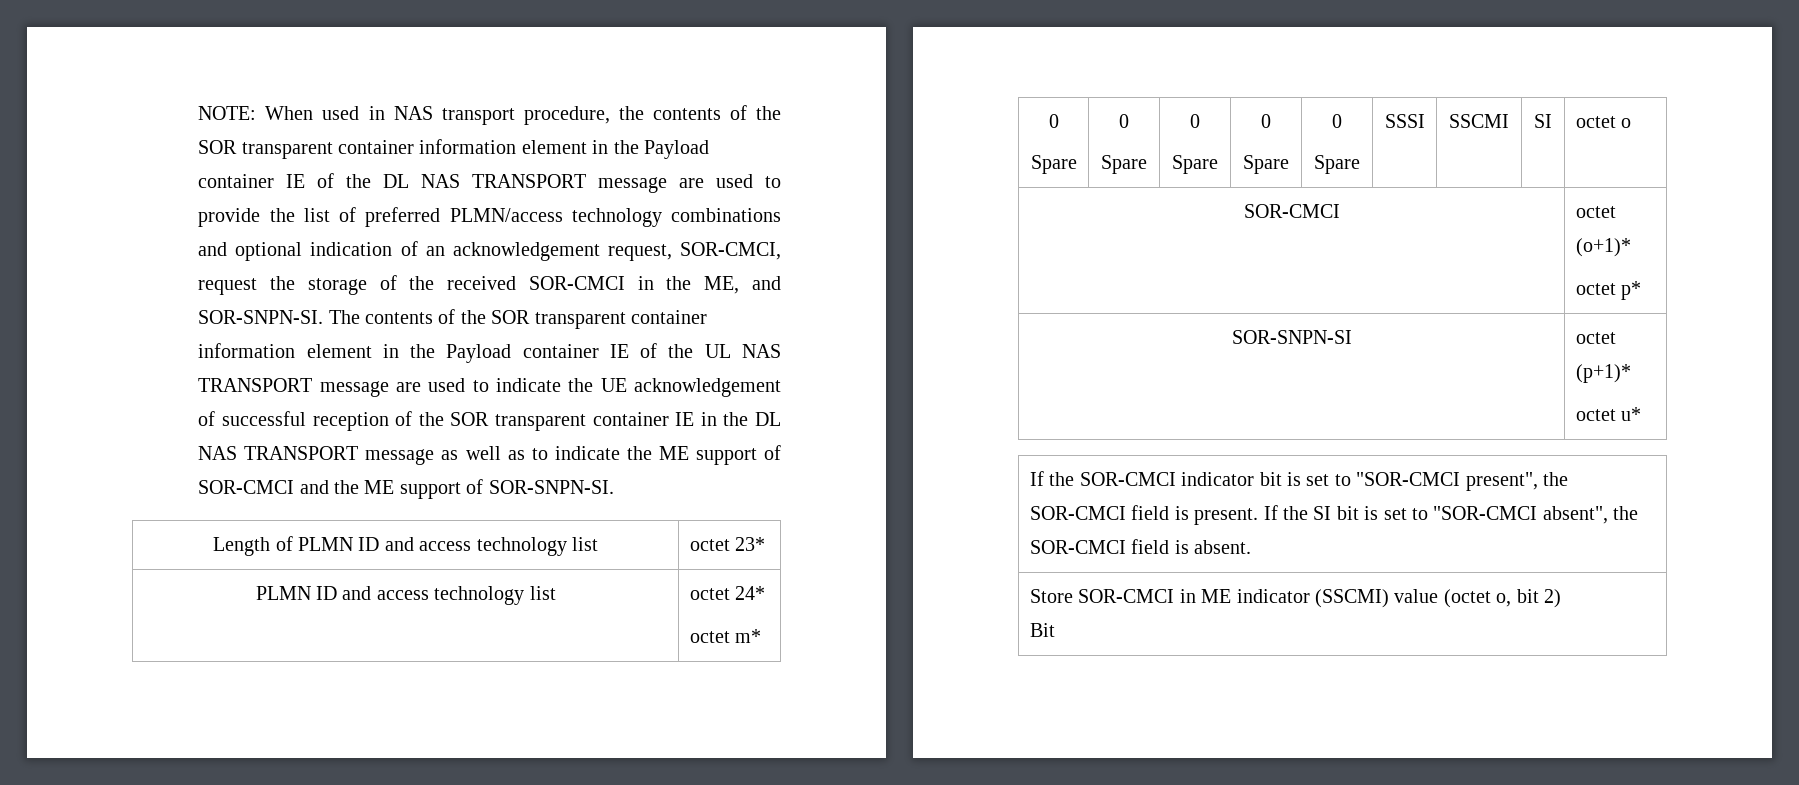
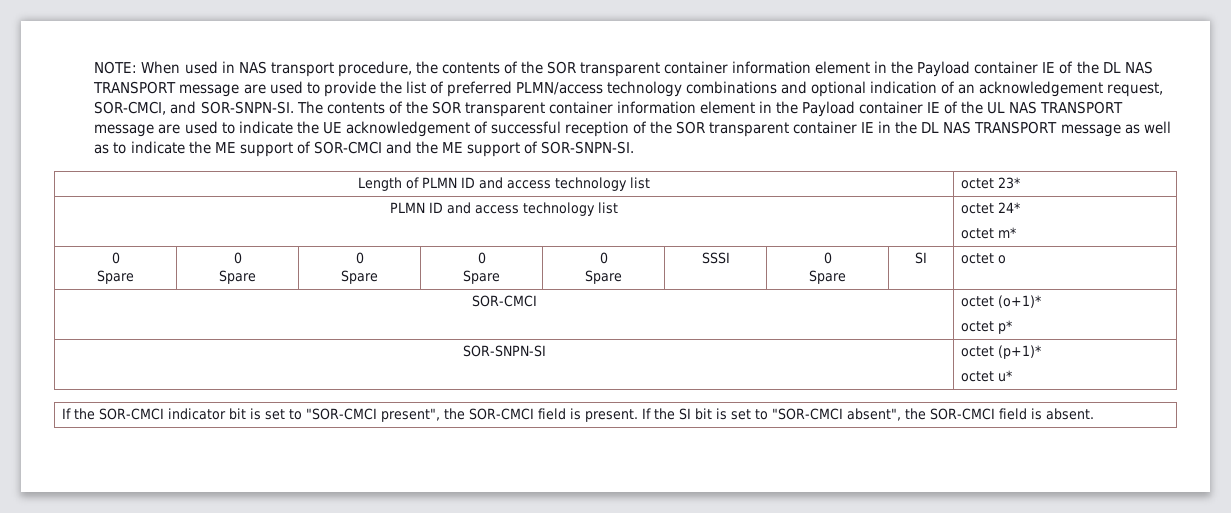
[198,275,740,295] request the storage of the received SOR-CMCI in the ME, -> (167, 108) none
[1449,114,1509,128] SSCMI -> [823,252,832,264] [809,270,846,284] 0 // Spare
[1029,589,1561,608] [1029,623,1055,637] // Store SOR-CMCI in ME indicator (SSCMI) value (octet o, bit 2) // Bit -> (1094, 414) none

